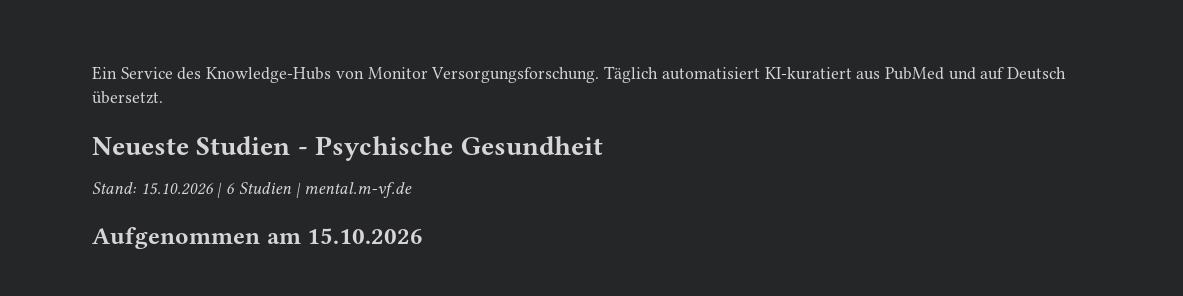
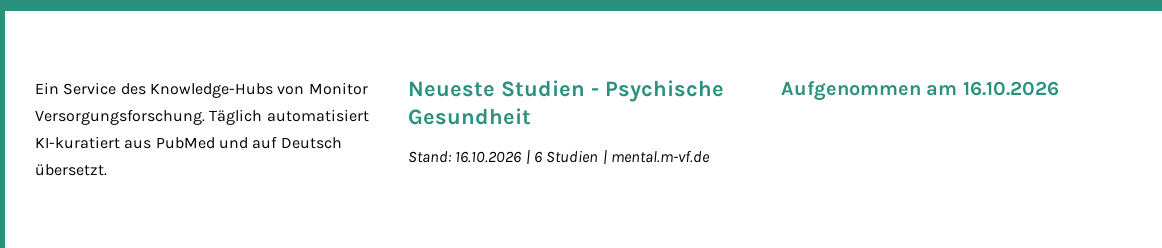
[140,183,214,195] 15.10.2026 -> [455,151,523,163] 16.10.2026
[307,228,424,244] 15.10.2026 -> [962,81,1059,96] 16.10.2026

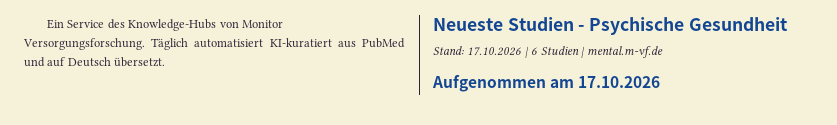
[455,151,523,163] 16.10.2026 -> [467,47,522,56] 17.10.2026
[962,81,1059,96] 16.10.2026 -> [578,76,661,88] 17.10.2026

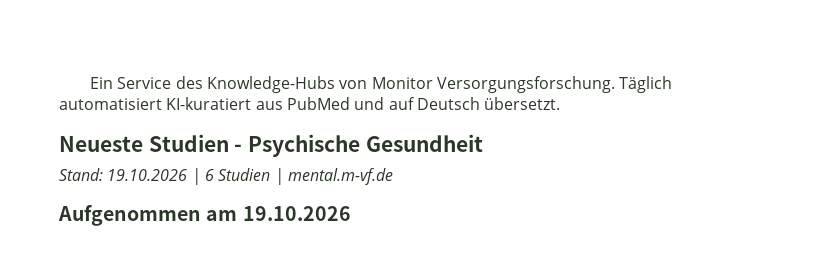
[467,47,522,56] 17.10.2026 -> [107,169,188,181] 19.10.2026
[578,76,661,88] 17.10.2026 -> [242,206,351,221] 19.10.2026

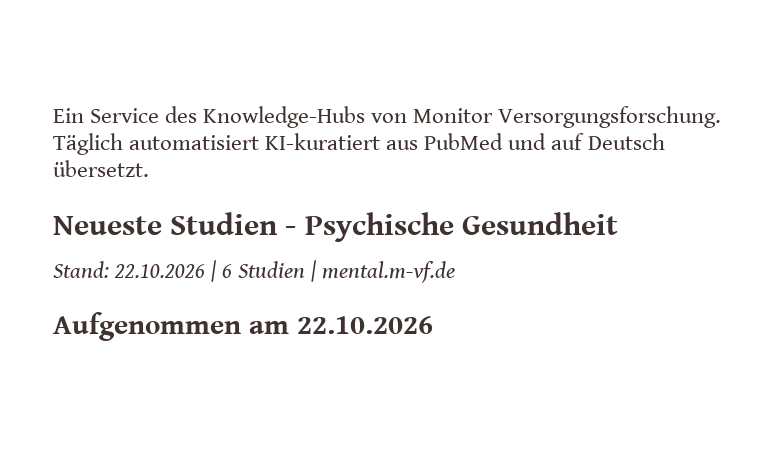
[107,169,188,181] 19.10.2026 -> [114,264,206,278] 22.10.2026
[242,206,351,221] 19.10.2026 -> [297,316,433,334] 22.10.2026

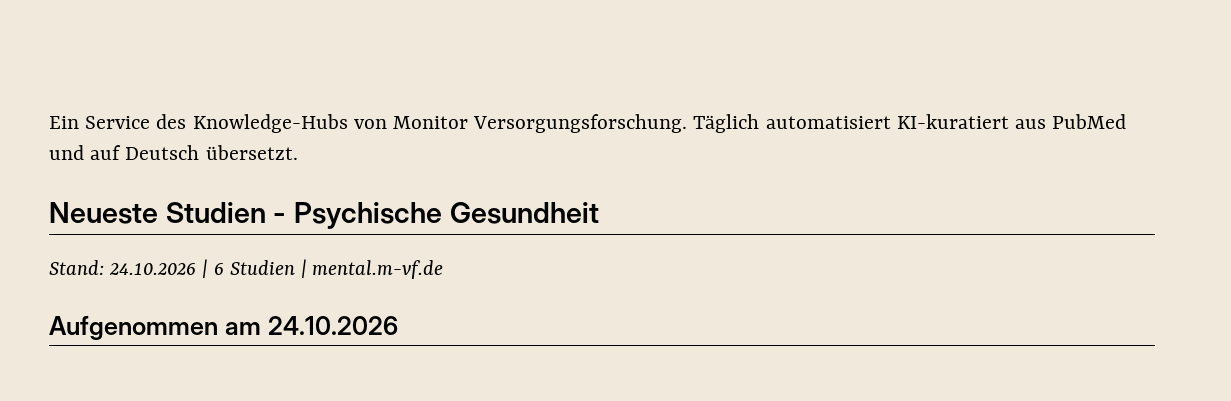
[114,264,206,278] 22.10.2026 -> [109,263,197,275] 24.10.2026
[297,316,433,334] 22.10.2026 -> [267,316,398,335] 24.10.2026

